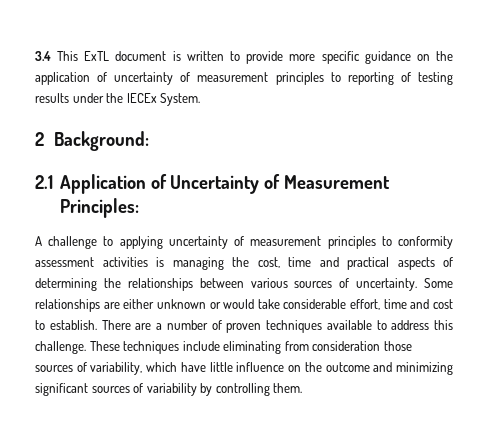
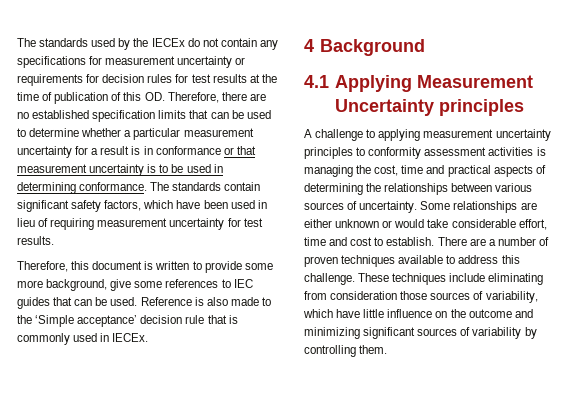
[35,51,110,61] 3.4 This ExTL -> [17,38,278,50] [17,56,246,68] [17,74,277,86] [17,92,266,104] [17,110,271,122] [17,128,254,140] [17,146,256,158] [17,164,223,176] [17,182,261,194] [17,200,267,212] [17,218,263,230] [17,236,54,245] [17,261,90,272] The standards used by the IECEx do not contain any specifications for measurement uncertainty or requirements for decision rules for test results at the time of publication of this OD. Therefore, there are no established specification limits that can be used to determine whether a particular measurement uncertainty for a result is in conformance or that measurement uncertainty is to be used in determining conformance. The standards contain significant safety factors, which have been used in lieu of requiring measurement uncertainty for test results. // Therefore, this
[289,51,453,64] [35,72,453,85] [35,93,201,106] [35,131,150,151] [35,174,391,194] [59,198,139,218] more specific guidance on the application of uncertainty of measurement principles to reporting of testing results under the IECEx System. // 2 Background: // 2.1 Application of Uncertainty of Measurement Principles: -> [244,263,273,270] [17,279,253,291] [17,297,271,309] [17,315,238,327] [17,333,149,345] [304,39,425,56] [304,75,533,92] [334,99,524,116] some more background, give some references to IEC guides that can be used. Reference is also made to the ‘Simple acceptance’ decision rule that is commonly used in IECEx. // 4 Background // 4.1 Applying Measurement Uncertainty principles
[168,236,322,249] uncertainty of measurement -> [423,129,551,141] measurement uncertainty

